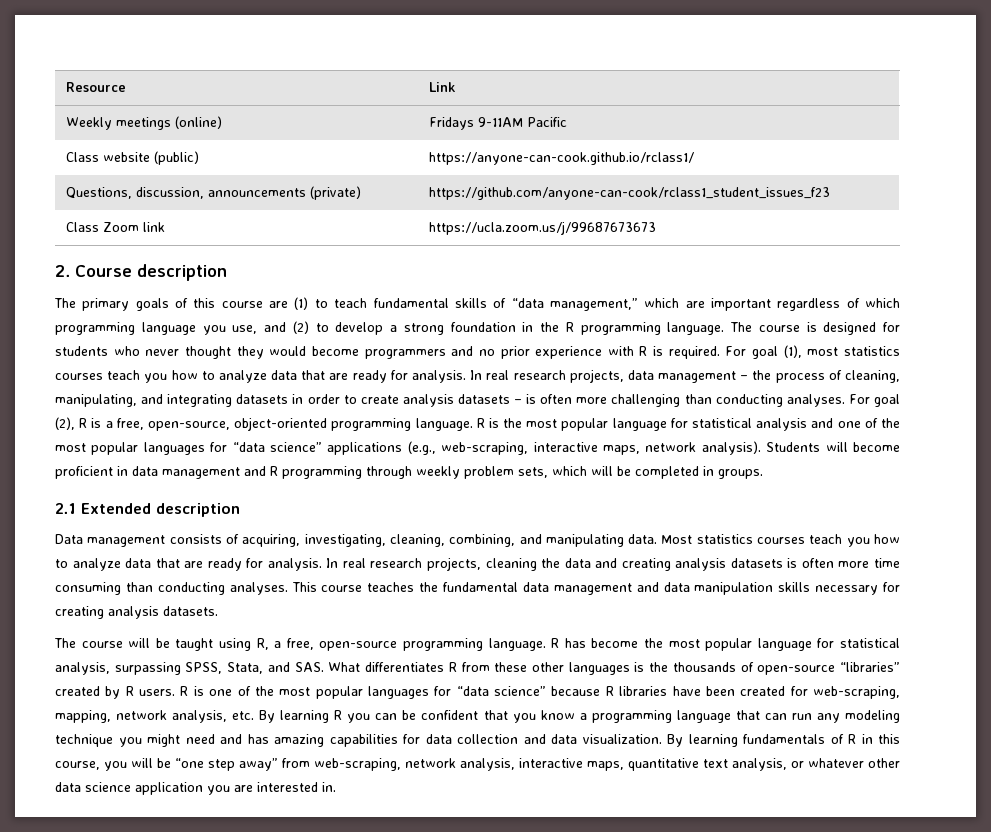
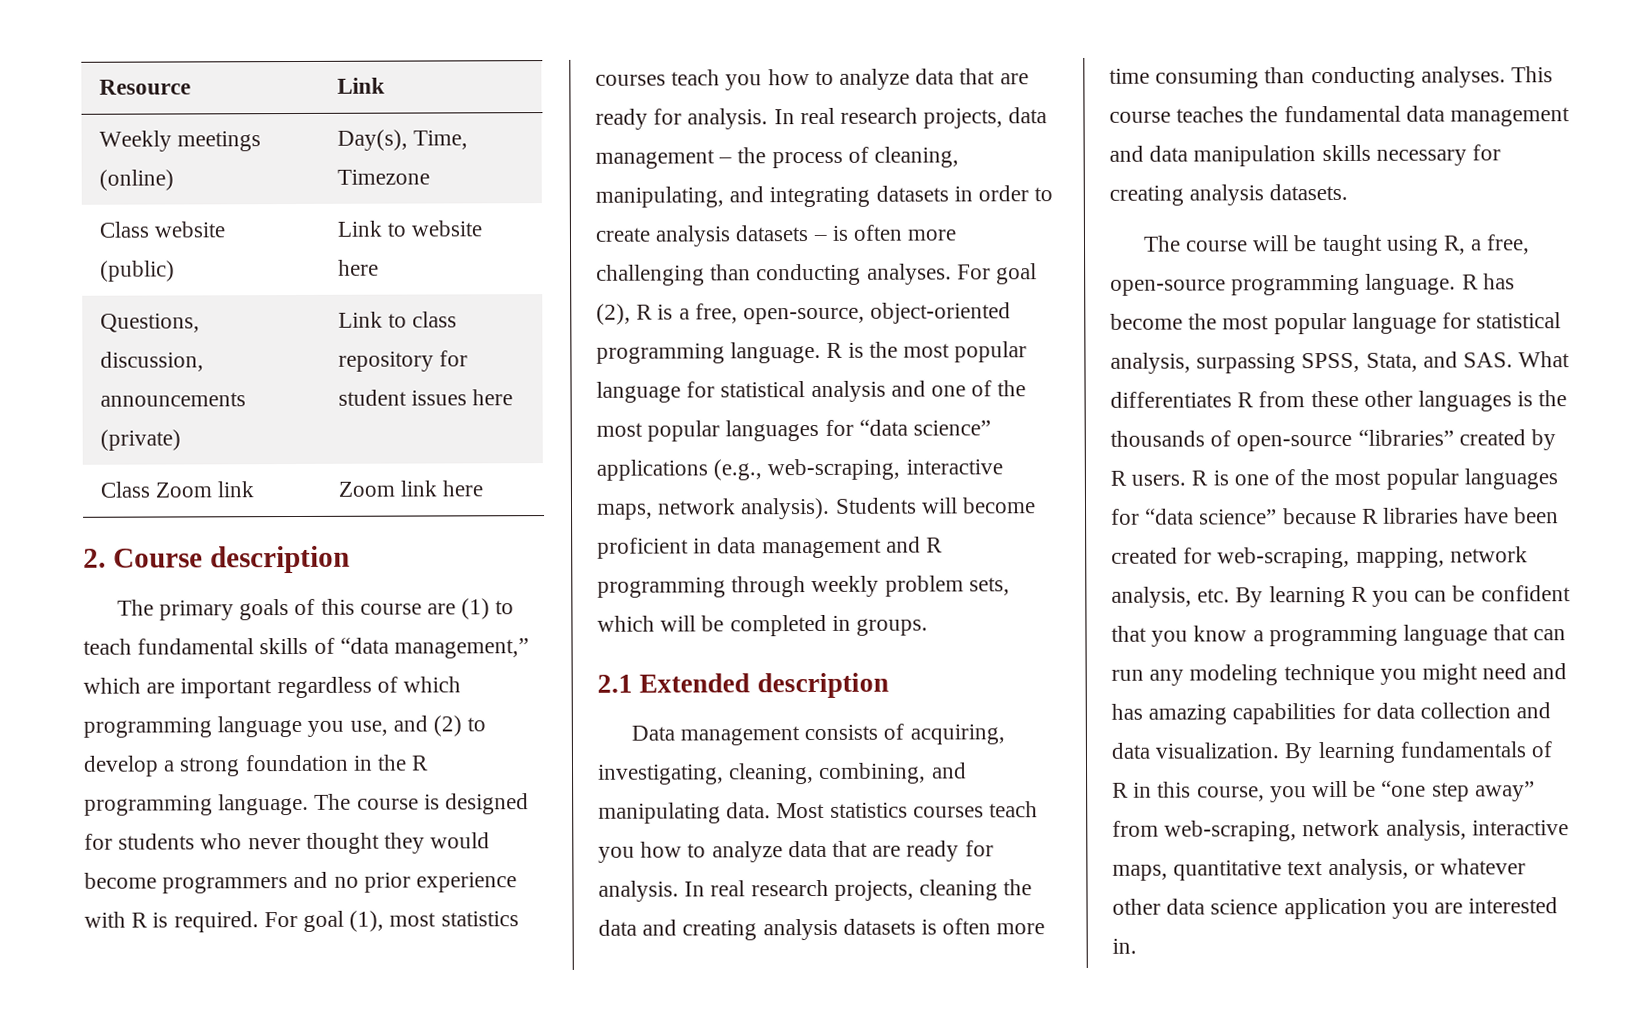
[428,117,567,130] Fridays 9-11AM Pacific -> [337,129,469,151] [337,169,431,185] Day(s), Time, Timezone
[428,152,694,165] https://anyone-can-cook.github.io/rclass1/ -> [337,220,483,237] [338,259,380,276] Link to website here
[428,187,830,200] https://github.com/anyone-can-cook/rclass1_student_issues_f23 -> [338,311,458,328] [338,350,469,372] [338,389,514,406] Link to class repository for student issues here
[428,221,656,235] https://ucla.zoom.us/j/99687673673 -> [338,480,484,497] Zoom link here

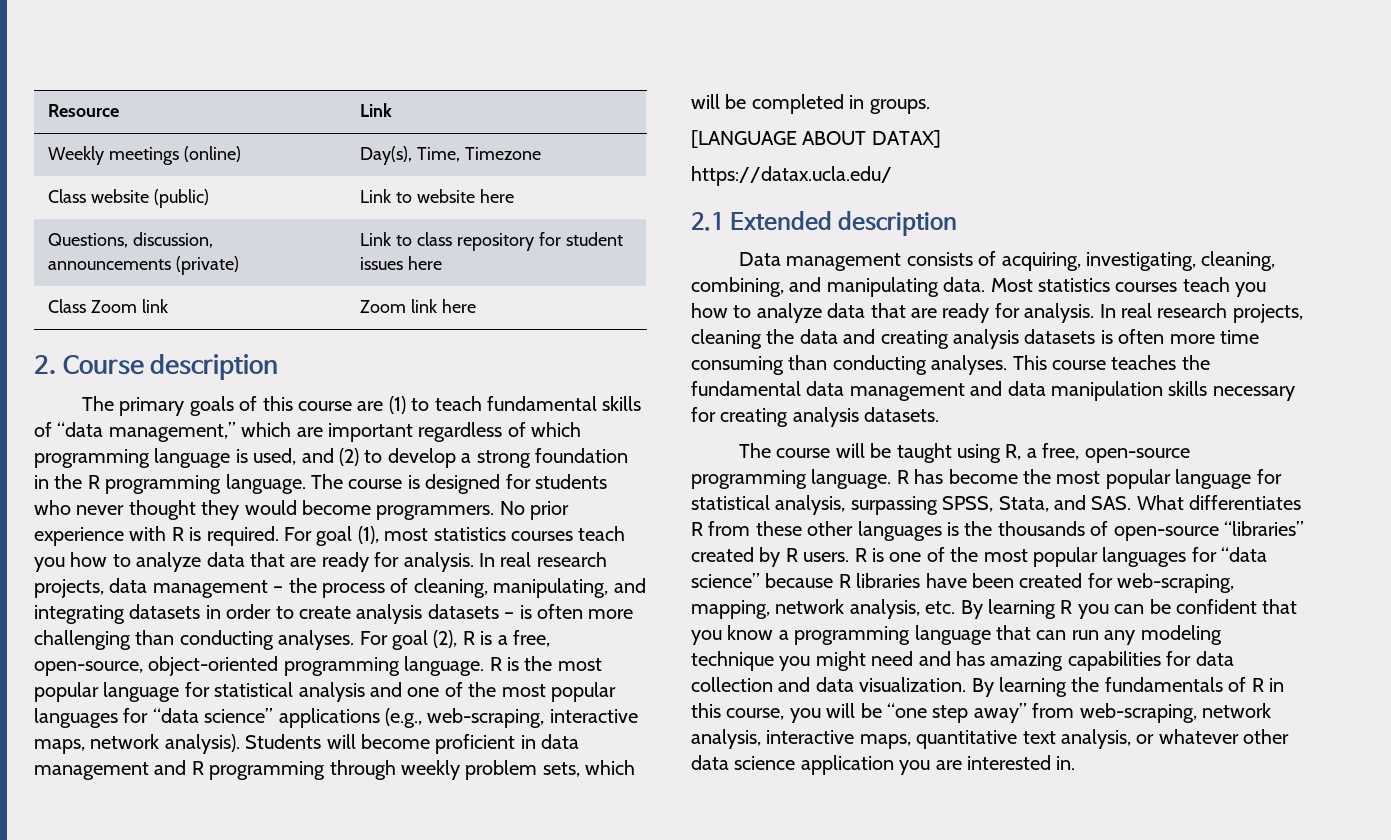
[307,720,388,737] you use, -> [235,448,297,465] is used,
[162,871,359,894] programmers and no -> [376,501,525,520] programmers. No
(929, 627) none -> [691,130,941,148] [691,166,892,186] // [LANGUAGE ABOUT DATAX] // https://datax.ucla.edu/
(1395, 752) none -> [1071,677,1100,692] the

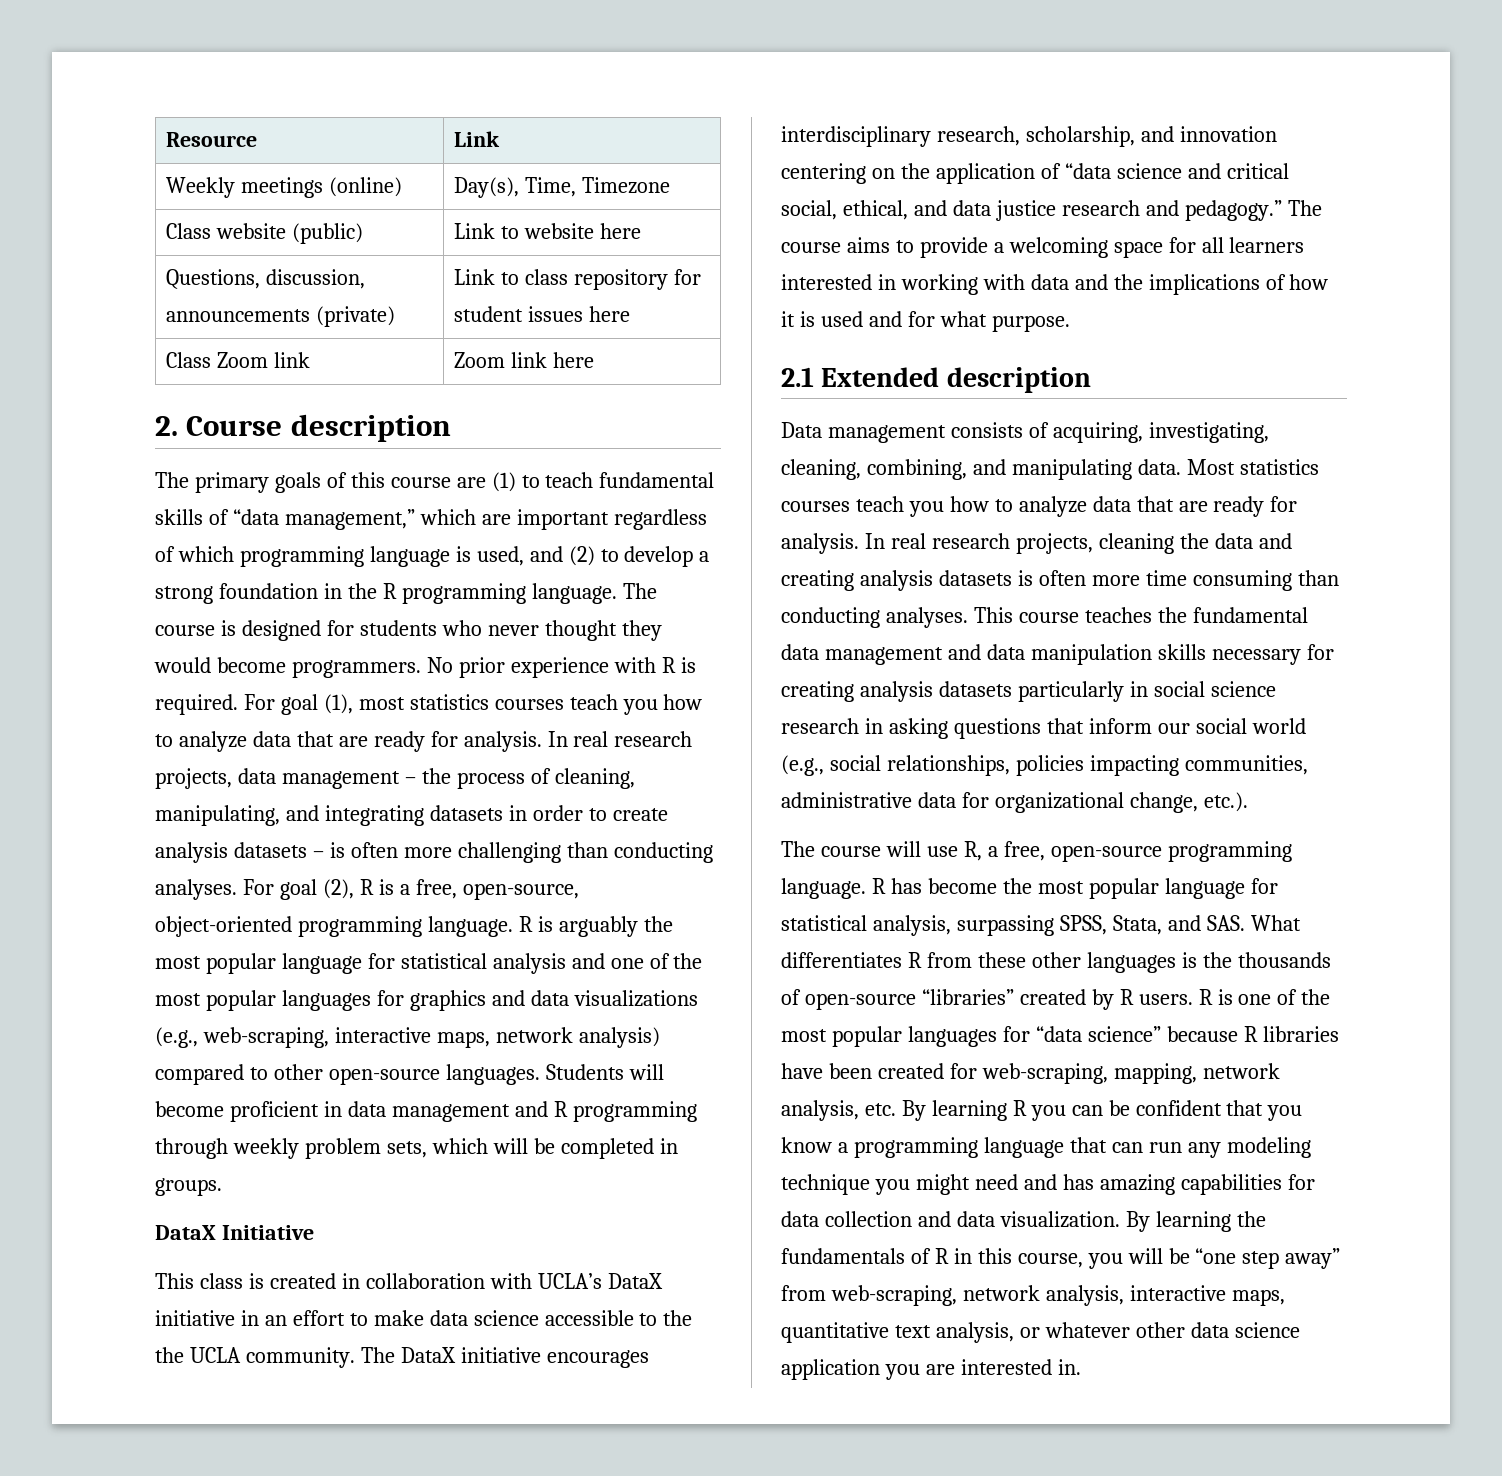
(519, 664) none -> [558,916,638,937] arguably
[152,708,380,728] “data science” applications -> [409,990,698,1011] graphics and data visualizations
[164,734,240,754] analysis). -> [578,1027,660,1048] [155,1064,540,1085] analysis) compared to other open-source languages.
[691,130,941,148] [691,166,892,186] [LANGUAGE ABOUT DATAX] // https://datax.ucla.edu/ -> [155,1225,314,1240] [155,1273,663,1289] [155,1310,693,1326] [155,1347,649,1368] [781,126,1277,147] [781,163,1289,184] [781,200,1322,221] [781,237,1305,258] [781,274,1329,295] [781,311,1070,332] DataX Initiative // This class is created in collaboration with UCLA’s DataX initiative in an effort to make data science accessible to the the UCLA community. The DataX initiative encourages interdisciplinary research, scholarship, and innovation centering on the application of “data science and critical social, ethical, and data justice research and pedagogy.” The course aims to provide a welcoming space for all learners interested in working with data and the implications of how it is used and for what purpose.
[864,407,940,422] datasets. -> [938,681,1276,702] [781,718,1306,739] [781,755,1308,776] [781,792,1248,813] datasets particularly in social science research in asking questions that inform our social world (e.g., social relationships, policies impacting communities, administrative data for organizational change, etc.).
[870,443,1001,463] be taught using -> [926,846,958,857] use

